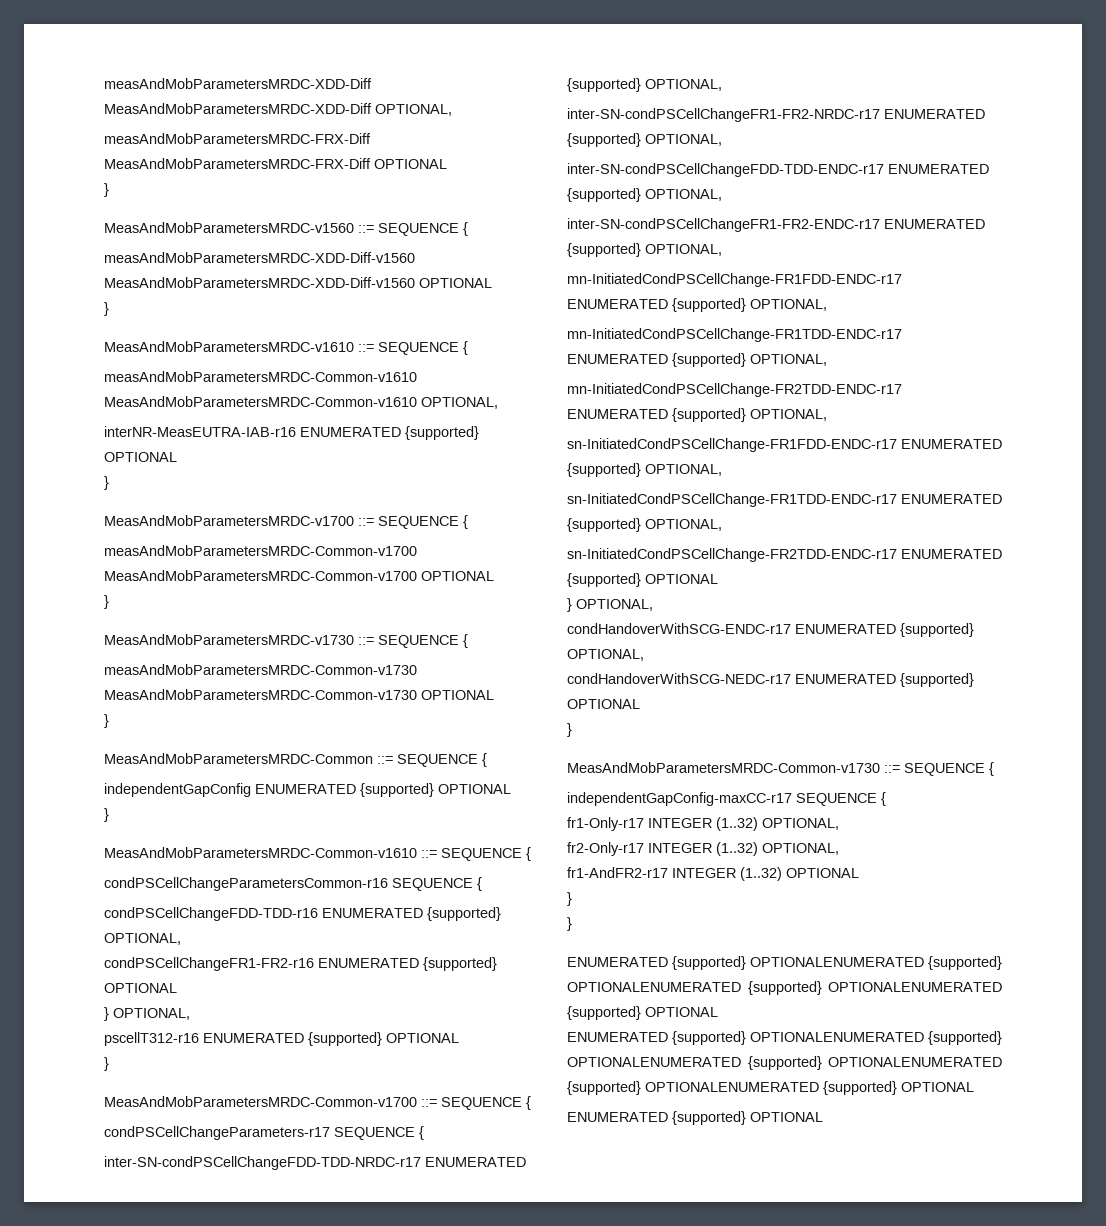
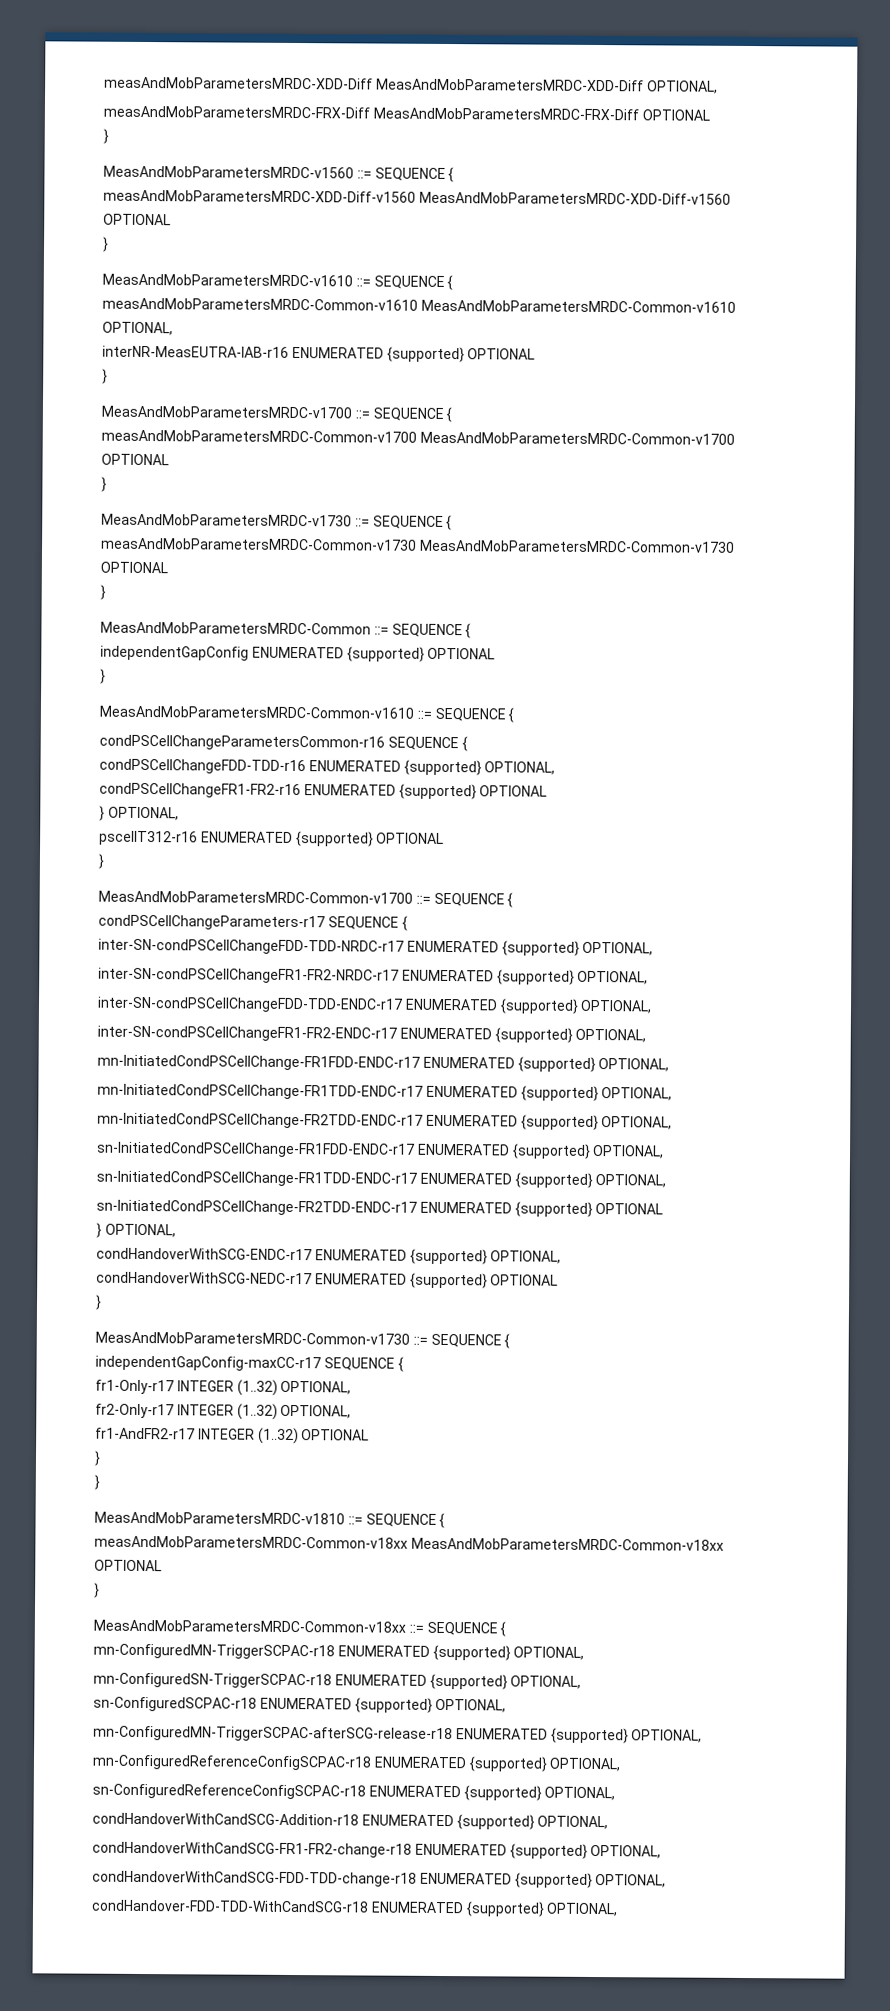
[567,956,1002,970] [567,981,1002,995] [567,1006,718,1020] [567,1031,1002,1045] [567,1056,1002,1070] [567,1081,974,1095] [567,1111,823,1125] ENUMERATED {supported} OPTIONALENUMERATED {supported} OPTIONALENUMERATED {supported} OPTIONALENUMERATED {supported} OPTIONAL // ENUMERATED {supported} OPTIONALENUMERATED {supported} OPTIONALENUMERATED {supported} OPTIONALENUMERATED {supported} OPTIONALENUMERATED {supported} OPTIONAL // ENUMERATED {supported} OPTIONAL -> [94,1511,446,1529] [94,1535,724,1551] [94,1559,162,1572] [94,1582,100,1598] [93,1619,507,1637] [93,1643,585,1661] [93,1672,582,1690] [93,1696,507,1713] [93,1725,703,1744] [92,1754,622,1772] [92,1783,616,1801] [92,1812,609,1830] [92,1841,662,1859] [92,1870,667,1888] [91,1899,619,1917] MeasAndMobParametersMRDC-v1810 ::= SEQUENCE { // measAndMobParametersMRDC-Common-v18xx MeasAndMobParametersMRDC-Common-v18xx OPTIONAL // } // MeasAndMobParametersMRDC-Common-v18xx ::= SEQUENCE { // mn-ConfiguredMN-TriggerSCPAC-r18 ENUMERATED {supported} OPTIONAL, // mn-ConfiguredSN-TriggerSCPAC-r18 ENUMERATED {supported} OPTIONAL, // sn-ConfiguredSCPAC-r18 ENUMERATED {supported} OPTIONAL, // mn-ConfiguredMN-TriggerSCPAC-afterSCG-release-r18 ENUMERATED {supported} OPTIONAL, // mn-ConfiguredReferenceConfigSCPAC-r18 ENUMERATED {supported} OPTIONAL, // sn-ConfiguredReferenceConfigSCPAC-r18 ENUMERATED {supported} OPTIONAL, // condHandoverWithCandSCG-Addition-r18 ENUMERATED {supported} OPTIONAL, // condHandoverWithCandSCG-FR1-FR2-change-r18 ENUMERATED {supported} OPTIONAL, // condHandoverWithCandSCG-FDD-TDD-change-r18 ENUMERATED {supported} OPTIONAL, // condHandover-FDD-TDD-WithCandSCG-r18 ENUMERATED {supported} OPTIONAL,

